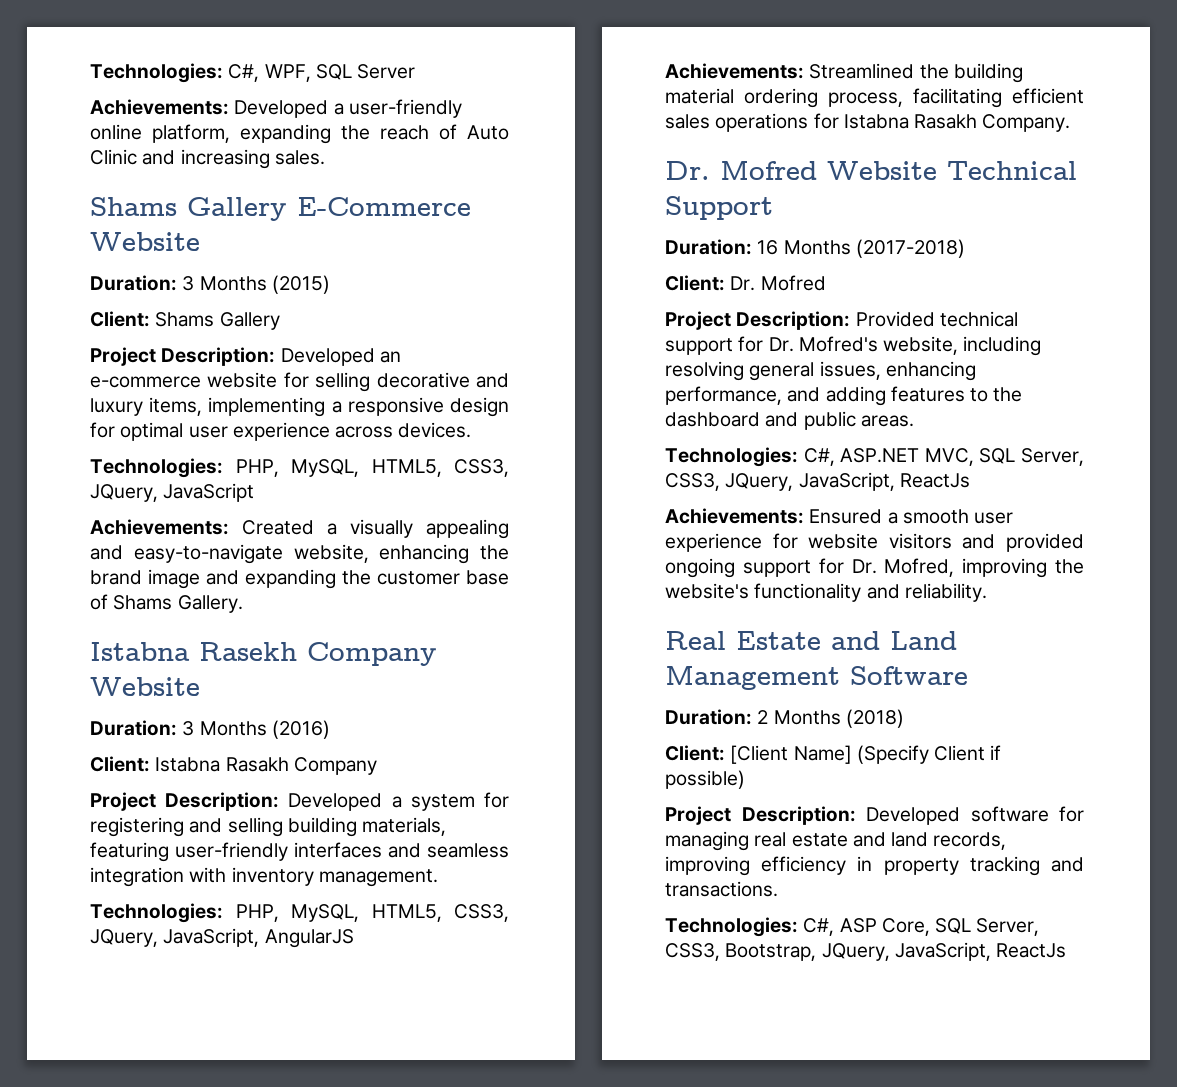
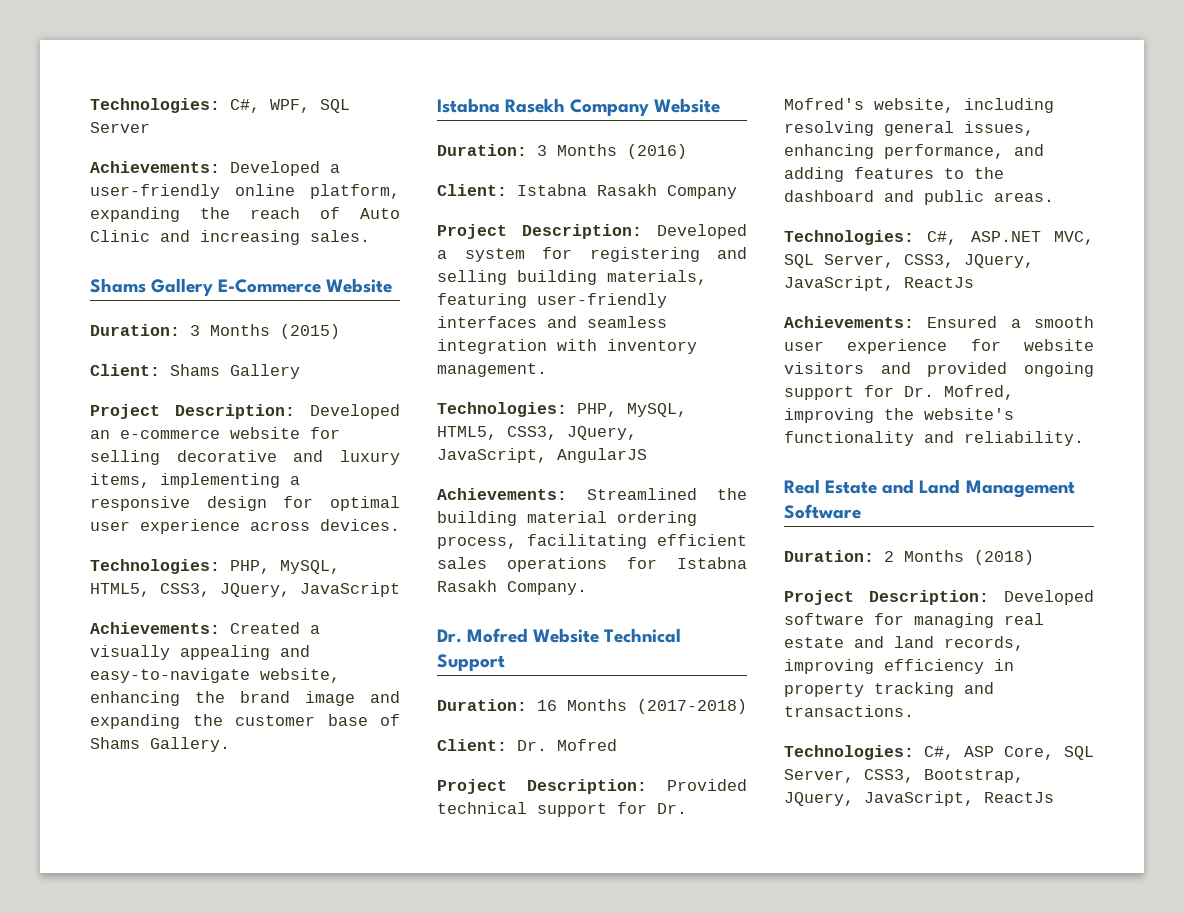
[665,745,1002,764] [665,770,745,789] // Client: [Client Name] (Specify Client if possible) -> (1034, 557) none

